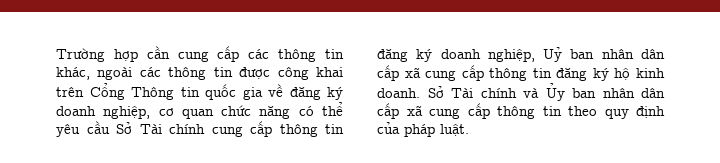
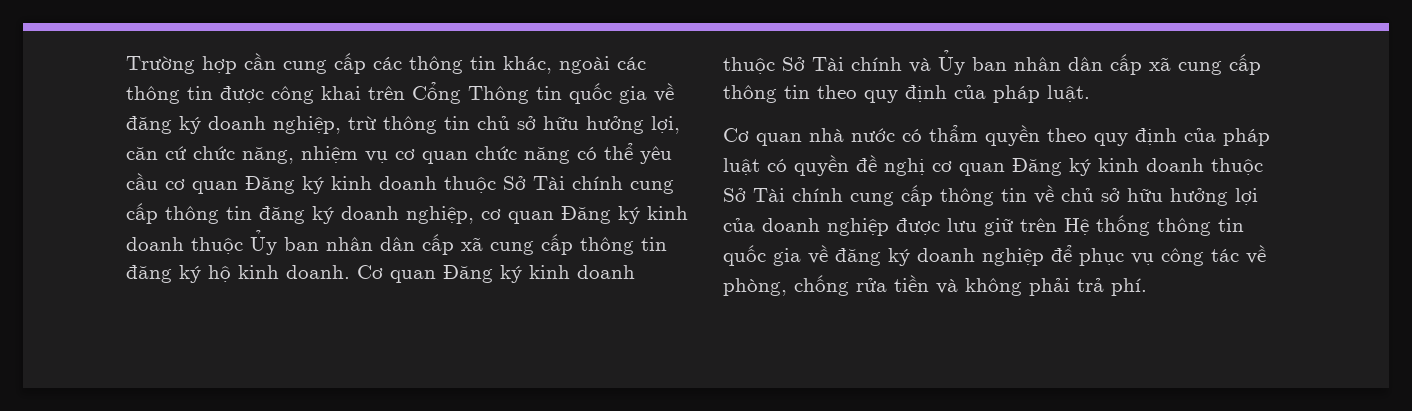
(151, 112) none -> [348,116,680,134] [126,146,388,164] trừ thông tin chủ sở hữu hưởng lợi, căn cứ chức năng, nhiệm vụ
(110, 127) none -> [165,176,496,194] cơ quan Đăng ký kinh doanh thuộc
[543,47,563,62] Uỷ -> [481,206,688,224] [126,230,277,255] cơ quan Đăng ký kinh doanh thuộc Ủy
(420, 93) none -> [357,265,635,283] [723,57,775,74] Cơ quan Đăng ký kinh doanh thuộc
(469, 130) none -> [723,125,1270,146] [723,155,1263,176] [723,185,1258,206] [723,215,1244,236] [723,245,1266,266] [723,275,1147,296] // Cơ quan nhà nước có thẩm quyền theo quy định của pháp luật có quyền đề nghị cơ quan Đăng ký kinh doanh thuộc Sở Tài chính cung cấp thông tin về chủ sở hữu hưởng lợi của doanh nghiệp được lưu giữ trên Hệ thống thông tin quốc gia về đăng ký doanh nghiệp để phục vụ công tác về phòng, chống rửa tiền và không phải trả phí.

